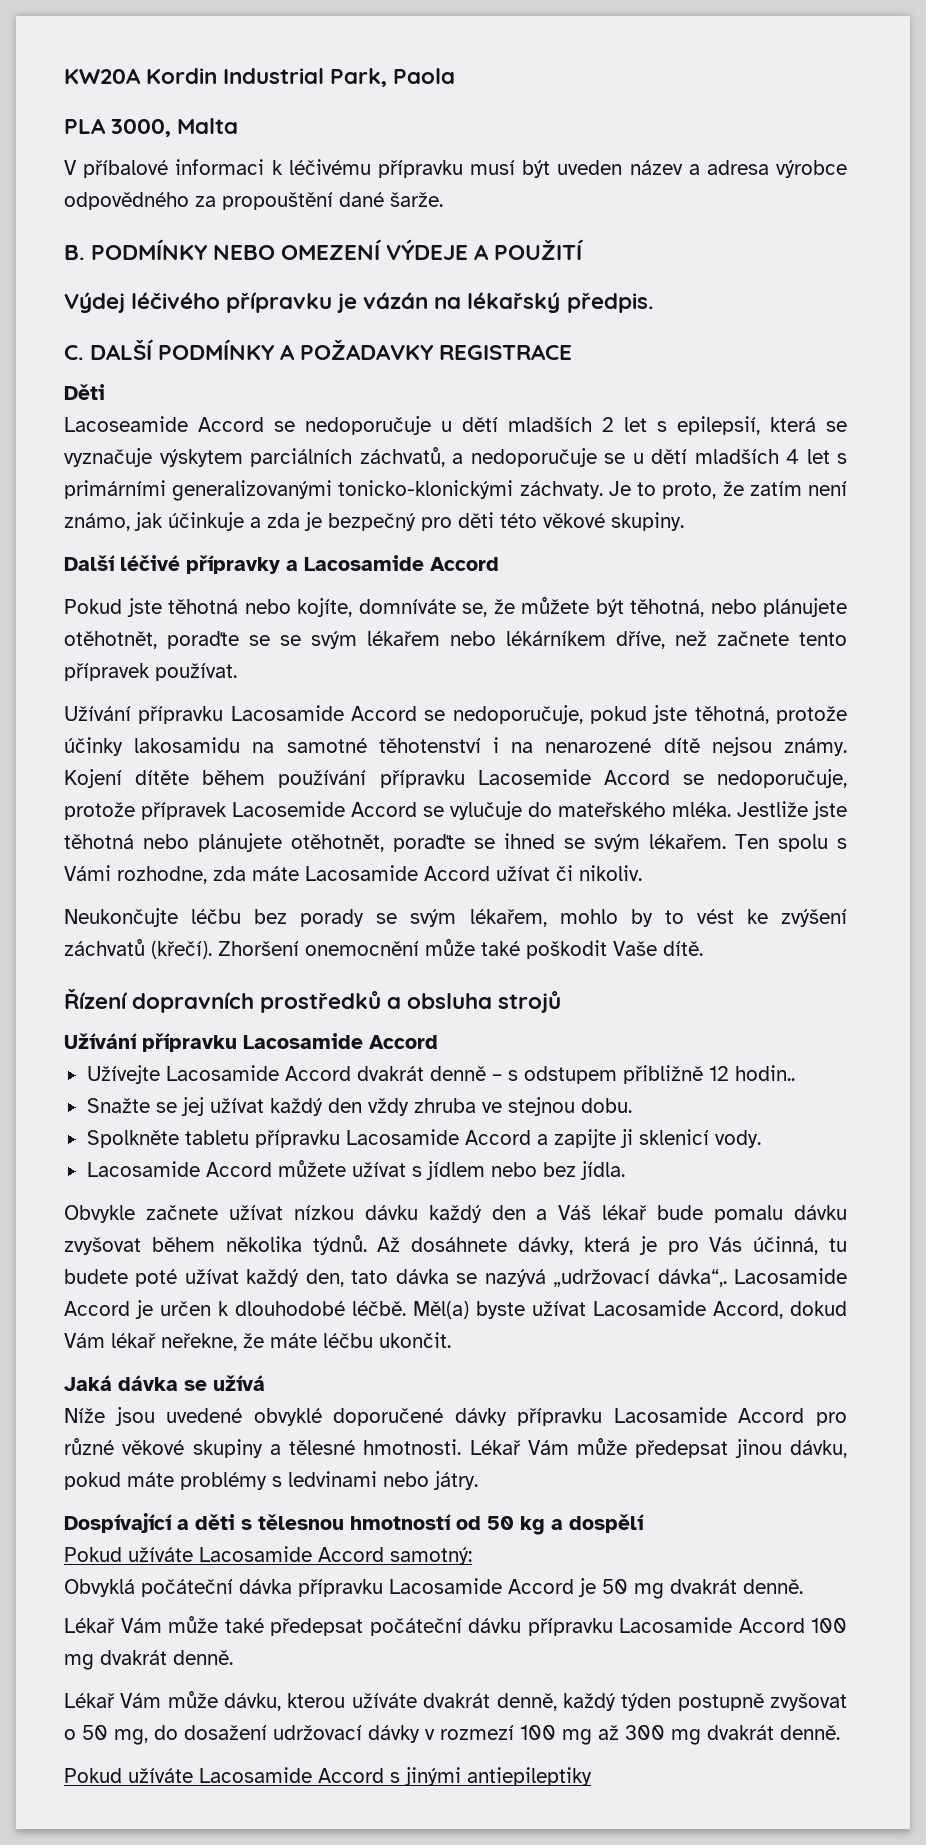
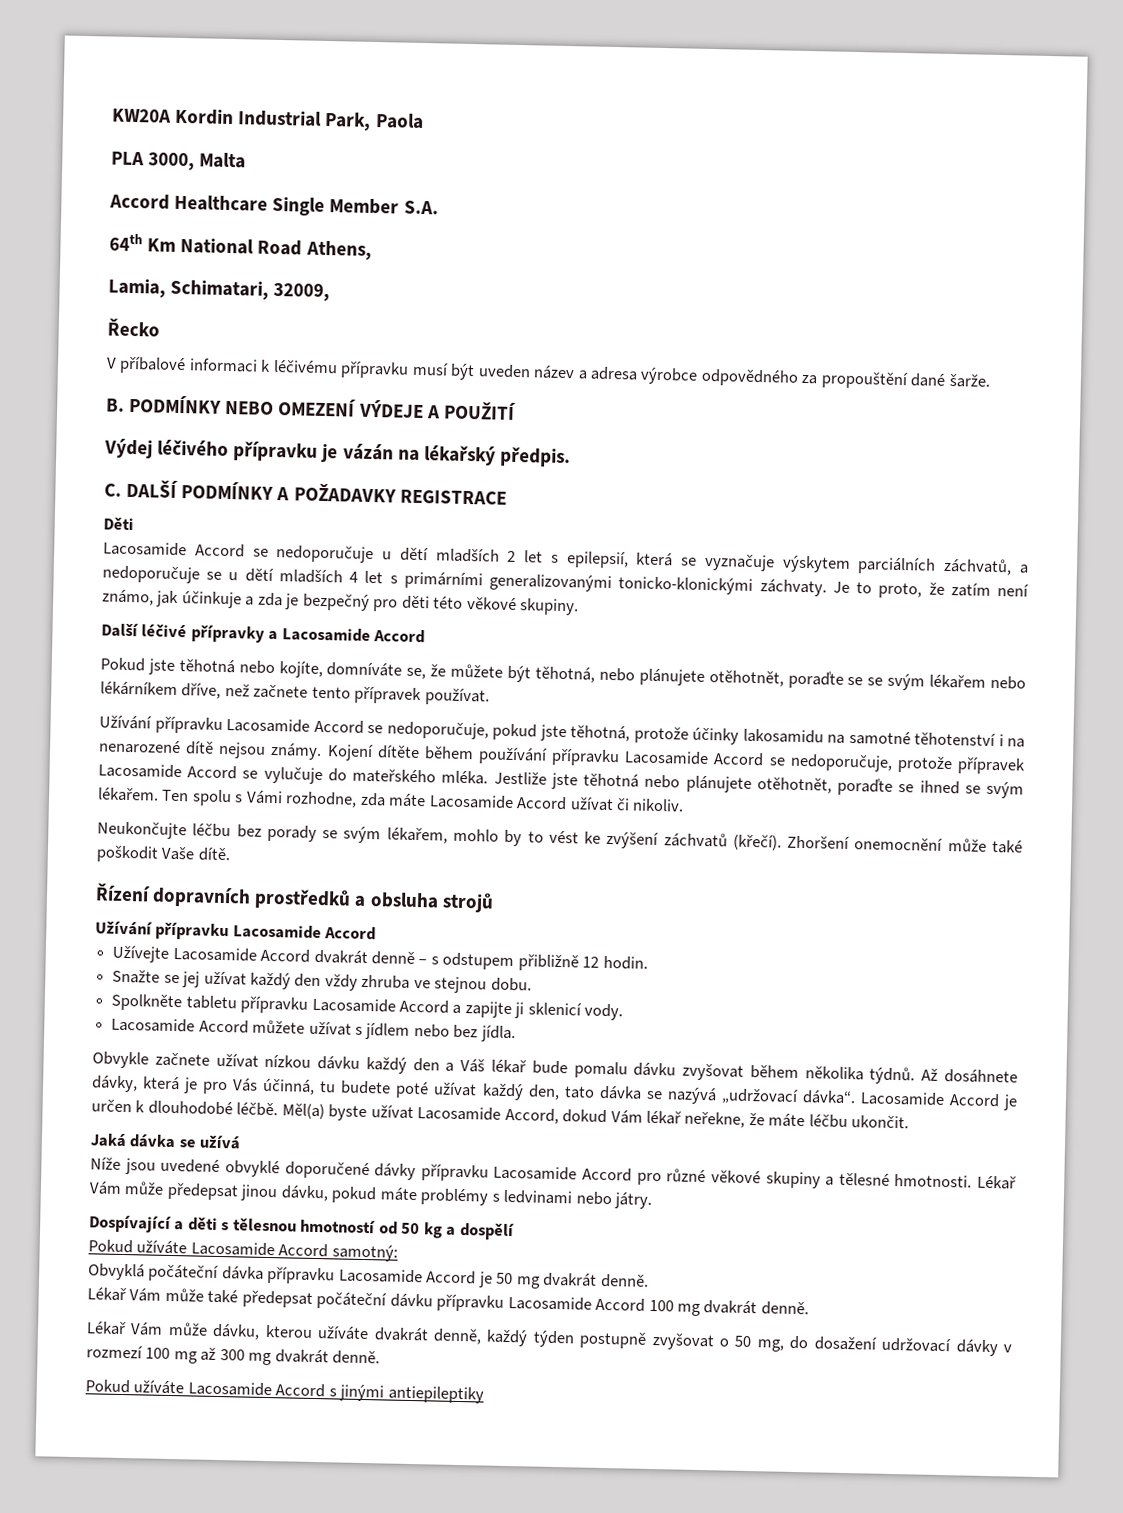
(239, 126) none -> [109,193,439,216] [109,233,372,260] [108,278,331,302] [107,318,160,337] // Accord Healthcare Single Member S.A. // 64th Km National Road Athens, // Lamia, Schimatari, 32009, // Řecko
[64,416,188,432] Lacoseamide -> [103,541,187,557] Lacosamide
[477,769,591,785] Lacosemide -> [624,750,710,766] Lacosamide
[232,801,345,817] Lacosemide -> [98,763,182,779] Lacosamide
[734,1065,795,1081] hodin.. -> [602,955,648,970] hodin.
[657,1269,727,1287] dávka“,. -> [801,1090,856,1105] dávka“.

